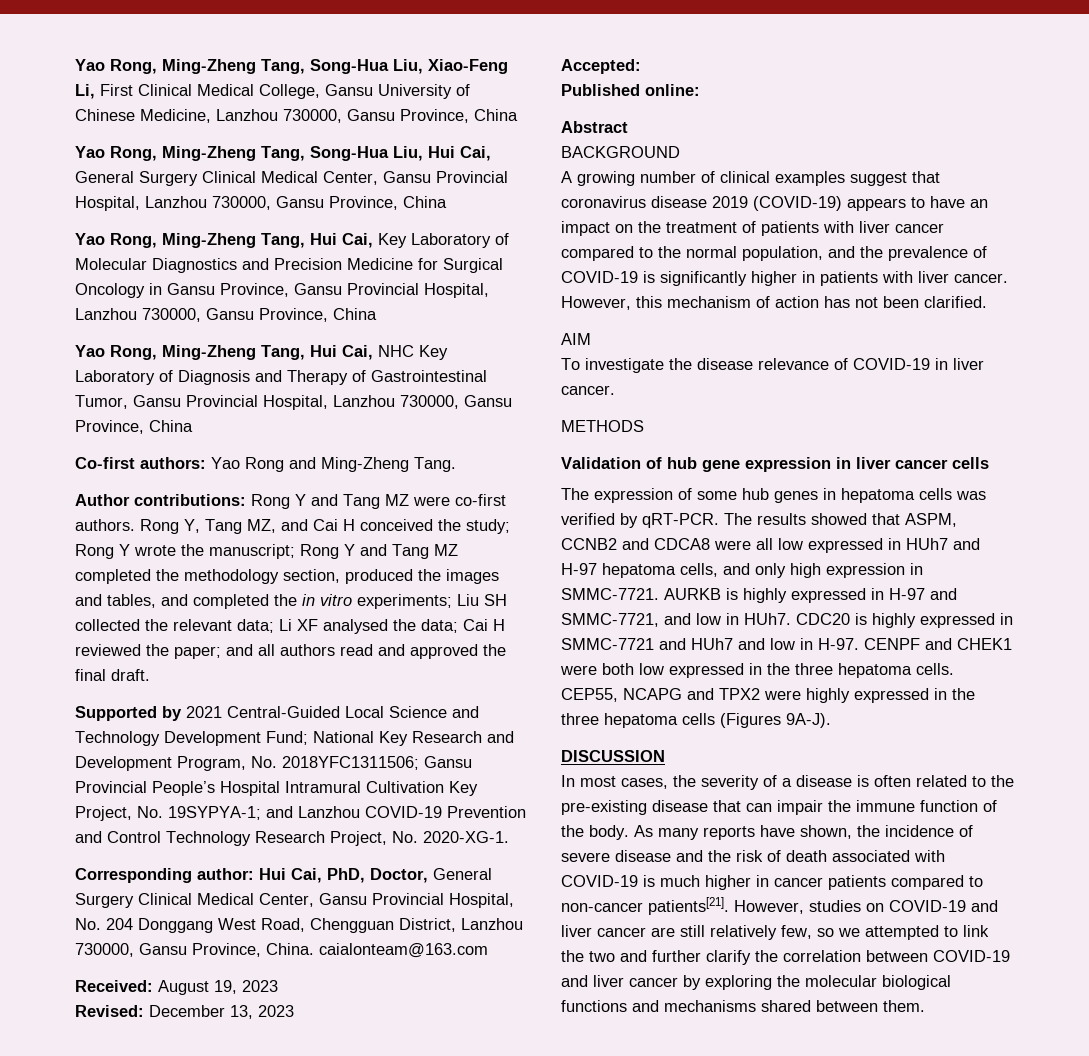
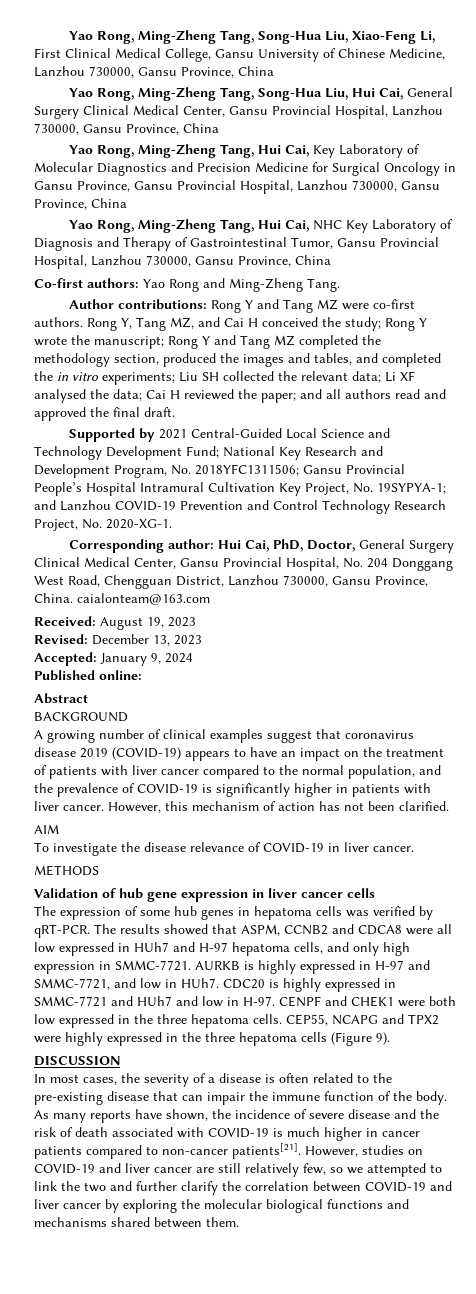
(641, 66) none -> [100,653,193,666] January 9, 2024
[720,713,831,728] (Figures 9A-J). -> [331,1032,390,1046] (Figure 9).

